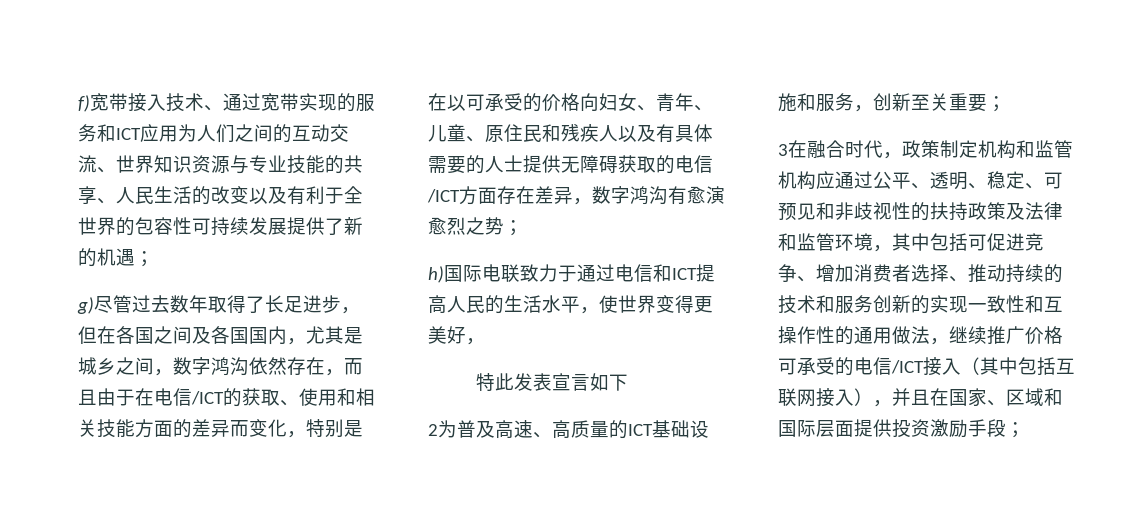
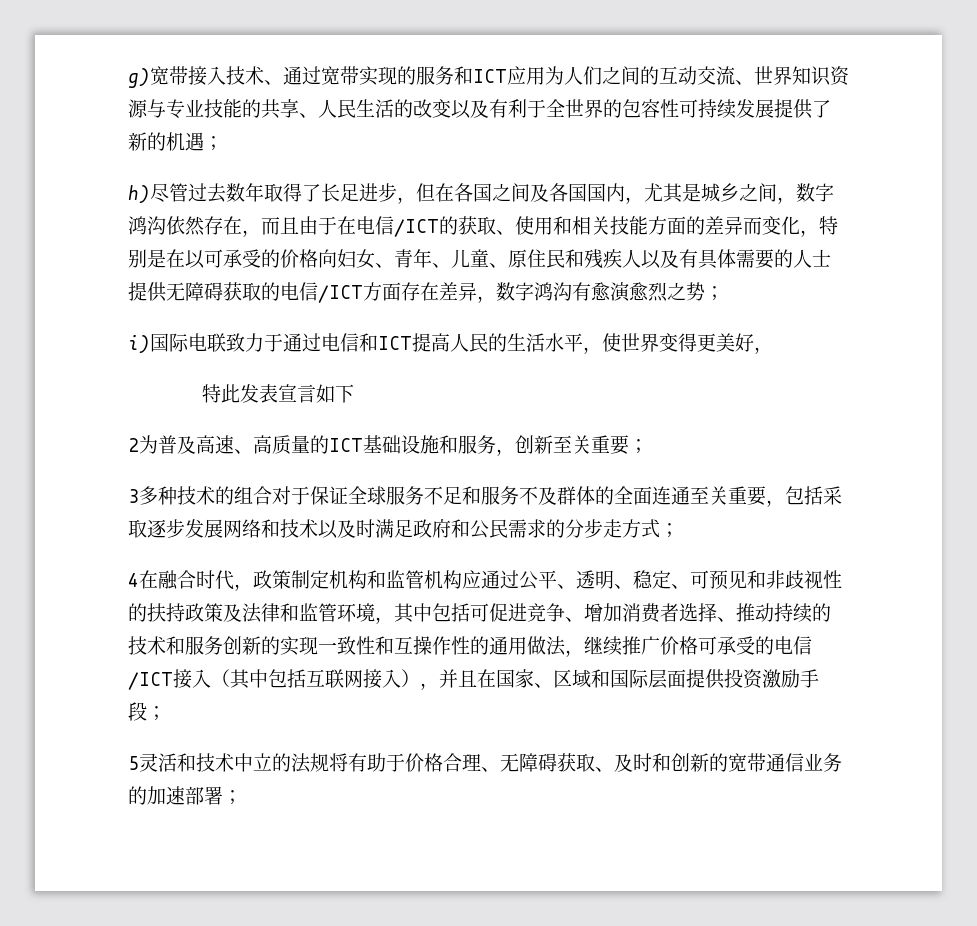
[78,95,90,112] f) -> [128,68,150,88] g)
[77,297,94,314] g) -> [128,185,150,203] h)
[428,266,444,283] h) -> [128,335,150,353] i)
(788, 150) none -> [139,486,842,507] [128,519,679,539] [128,573,139,587] 多种技术的组合对于保证全球服务不足和服务不及群体的全面连通至关重要，包括采取逐步发展网络和技术以及时满足政府和公民需求的分步走方式； // 4
(1025, 430) none -> [128,753,842,773] [128,786,242,805] // 5灵活和技术中立的法规将有助于价格合理、无障碍获取、及时和创新的宽带通信业务的加速部署；

